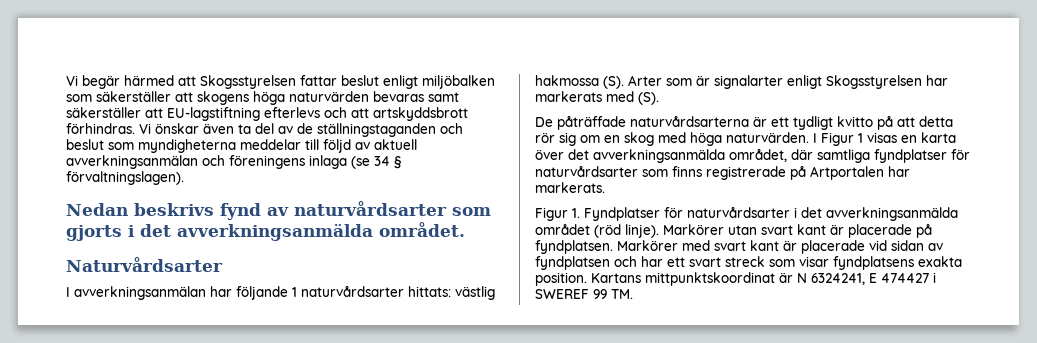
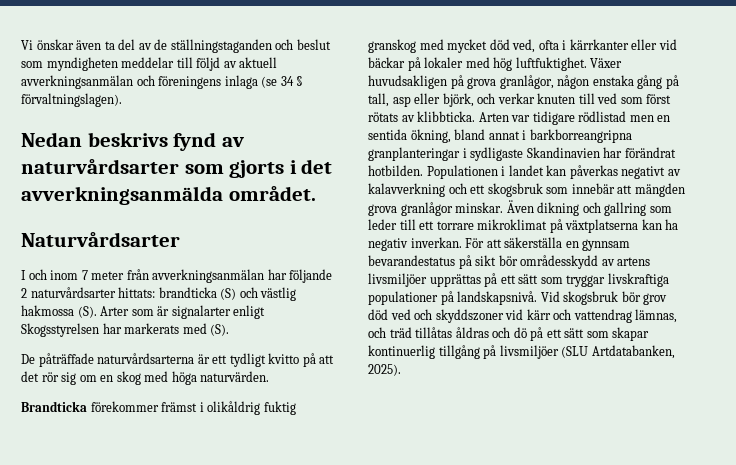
[66,75,495,89] [66,91,459,105] [66,107,468,121] [66,123,151,134] Vi begär härmed att Skogsstyrelsen fattar beslut enligt miljöbalken som säkerställer att skogens höga naturvärden bevaras samt säkerställer att EU-lagstiftning efterlevs och att artskyddsbrott förhindras. Vi -> [21,40,33,50] Vi
[138,139,236,153] myndigheterna -> [46,57,118,71] myndigheten
(70, 292) none -> [28,269,149,280] och inom 7 meter från
[292,287,297,297] 1 -> [21,288,27,298] 2
(451, 291) none -> [158,287,258,300] brandticka (S) och
[919,116,953,127] detta -> [21,371,39,382] det
[813,132,956,146] [535,148,970,163] [535,165,910,180] [535,182,605,193] [535,206,958,221] [535,223,932,238] [535,240,943,254] [535,256,962,270] [535,272,936,286] [535,289,633,299] I Figur 1 visas en karta över det avverkningsanmälda området, där samtliga fyndplatser för naturvårdsarter som finns registrerade på Artportalen har markerats. // Figur 1. Fyndplatser för naturvårdsarter i det avverkningsanmälda området (röd linje). Markörer utan svart kant är placerade på fyndplatsen. Markörer med svart kant är placerade vid sidan av fyndplatsen och har ett svart streck som visar fyndplatsens exakta position. Kartans mittpunktskoordinat är N 6324241, E 474427 i SWEREF 99 TM. -> [21,401,296,415] [368,39,677,53] [368,57,623,71] [368,75,679,89] [368,93,672,107] [368,111,671,125] [368,129,632,143] [368,147,676,161] [368,165,681,179] [368,183,685,197] [368,200,672,216] [368,219,679,233] [368,237,631,251] [368,255,651,269] [368,273,669,287] [368,291,668,305] [368,309,678,323] [368,327,650,341] [368,345,675,359] [368,364,401,376] // Brandticka förekommer främst i olikåldrig fuktig granskog med mycket död ved, ofta i kärrkanter eller vid bäckar på lokaler med hög luftfuktighet. Växer huvudsakligen på grova granlågor, någon enstaka gång på tall, asp eller björk, och verkar knuten till ved som först rötats av klibbticka. Arten var tidigare rödlistad men en sentida ökning, bland annat i barkborreangripna granplanteringar i sydligaste Skandinavien har förändrat hotbilden. Populationen i landet kan påverkas negativt av kalavverkning och ett skogsbruk som innebär att mängden grova granlågor minskar. Även dikning och gallring som leder till ett torrare mikroklimat på växtplatserna kan ha negativ inverkan. För att säkerställa en gynnsam bevarandestatus på sikt bör områdesskydd av artens livsmiljöer upprättas på ett sätt som tryggar livskraftiga populationer på landskapsnivå. Vid skogsbruk bör grov död ved och skyddszoner vid kärr och vattendrag lämnas, och träd tillåtas åldras och dö på ett sätt som skapar kontinuerlig tillgång på livsmiljöer (SLU Artdatabanken, 2025).

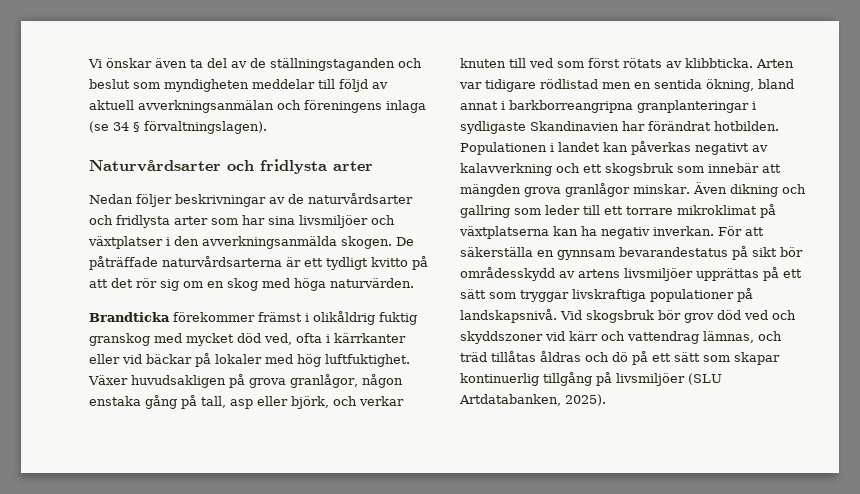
[21,132,244,151] [21,159,333,178] [21,186,316,205] [21,232,180,247] [21,269,333,283] [21,287,297,301] [21,305,266,319] [21,323,230,337] Nedan beskrivs fynd av naturvårdsarter som gjorts i det avverkningsanmälda området. // Naturvårdsarter // I och inom 7 meter från avverkningsanmälan har följande 2 naturvårdsarter hittats: brandticka (S) och västlig hakmossa (S). Arter som är signalarter enligt Skogsstyrelsen har markerats med (S). // -> [89,159,373,174] [89,193,413,207] [89,215,395,228] [88,236,392,249] Naturvårdsarter och fridlysta arter // Nedan följer beskrivningar av de naturvårdsarter och fridlysta arter som har sina livsmiljöer och växtplatser i den avverkningsanmälda skogen.

